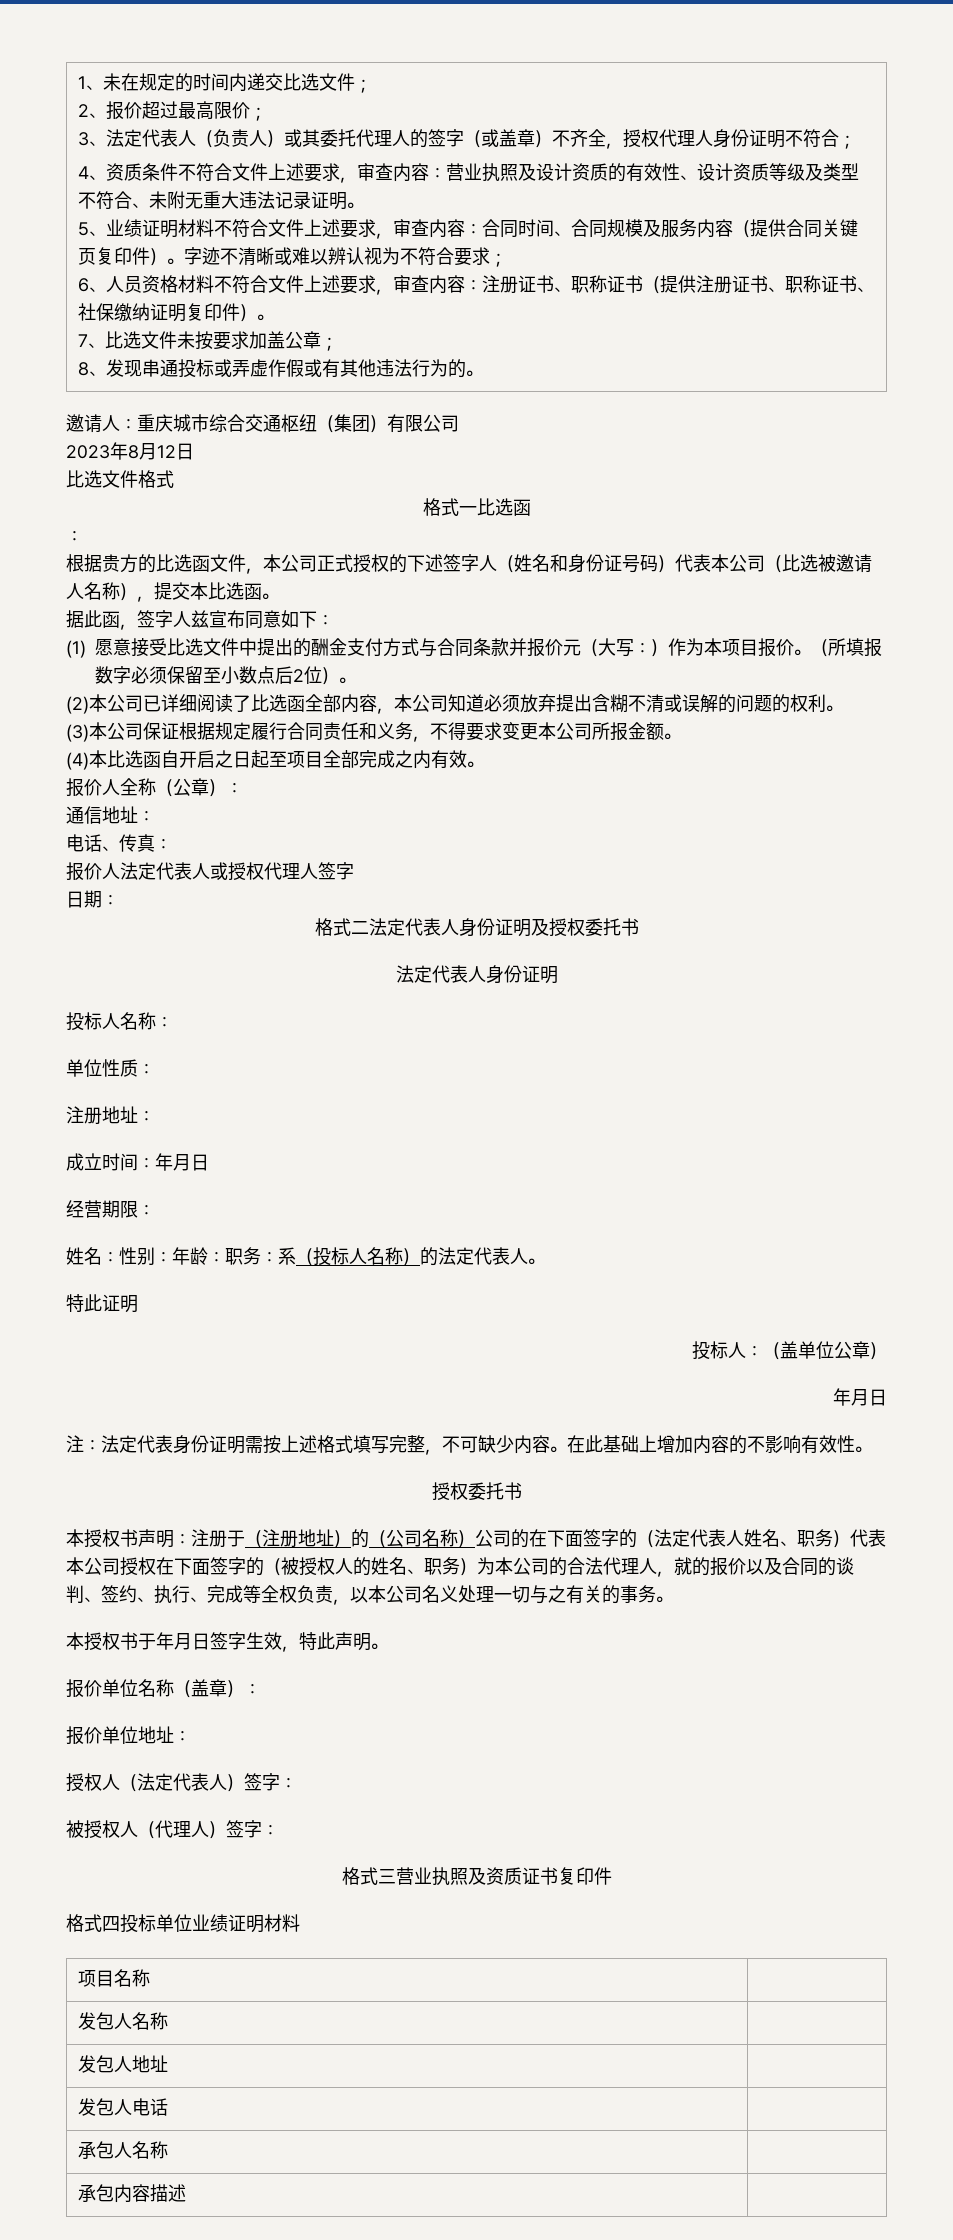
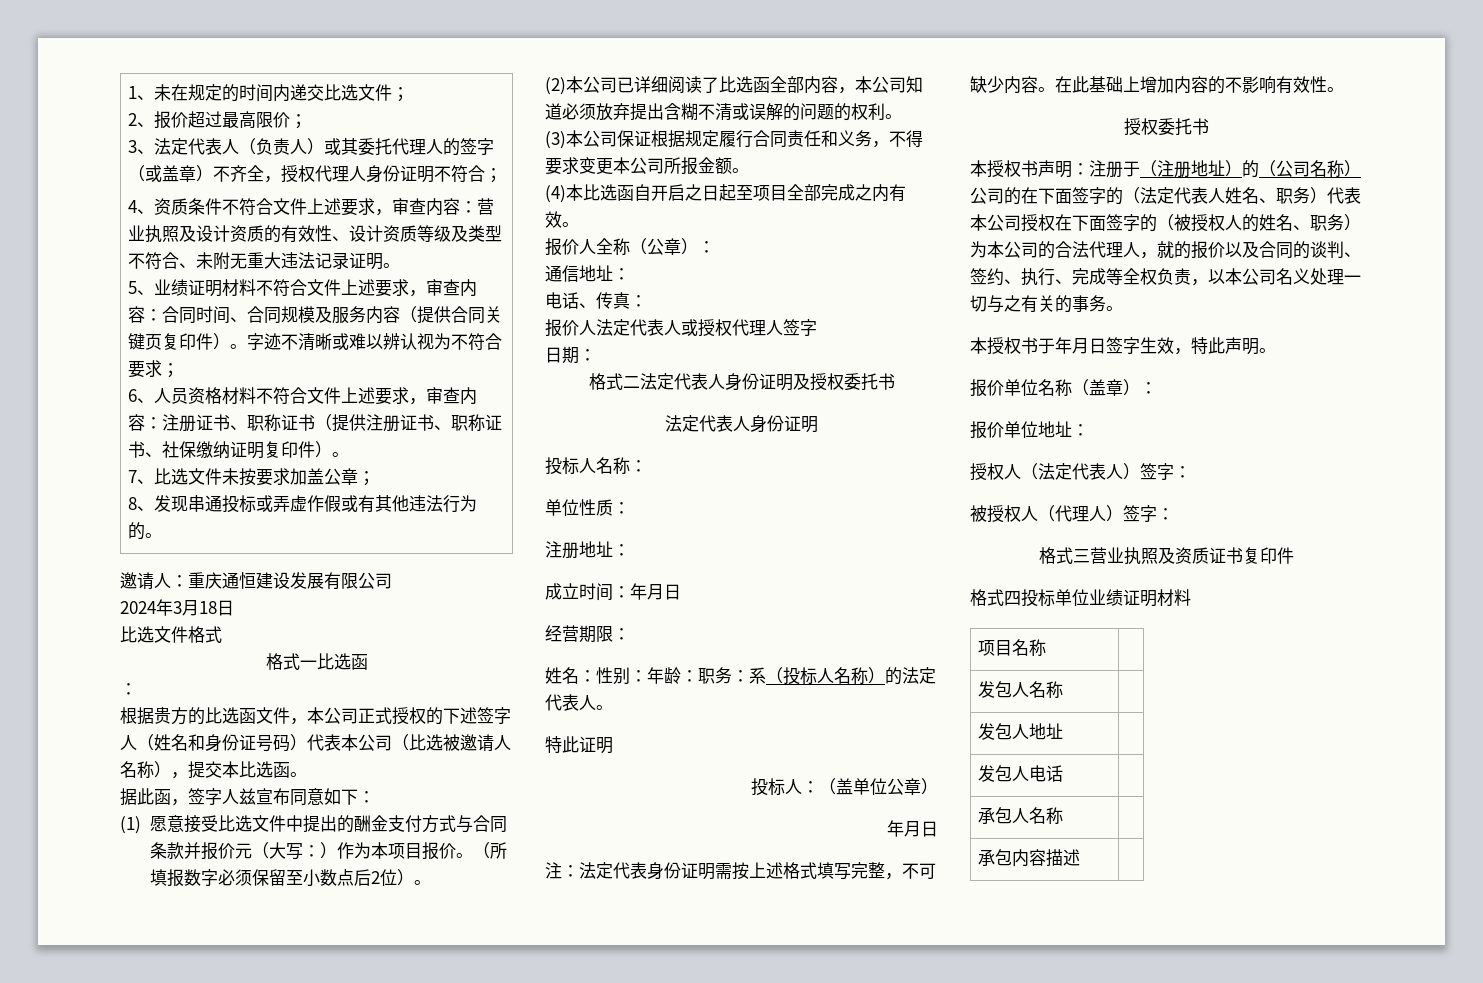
[173,414,459,433] [66,442,176,460] 城市综合交通枢纽（集团）有限公司 // 2023年8月12 -> [222,572,392,590] [120,599,217,616] 通恒建设发展有限公司 // 2024年3月18

